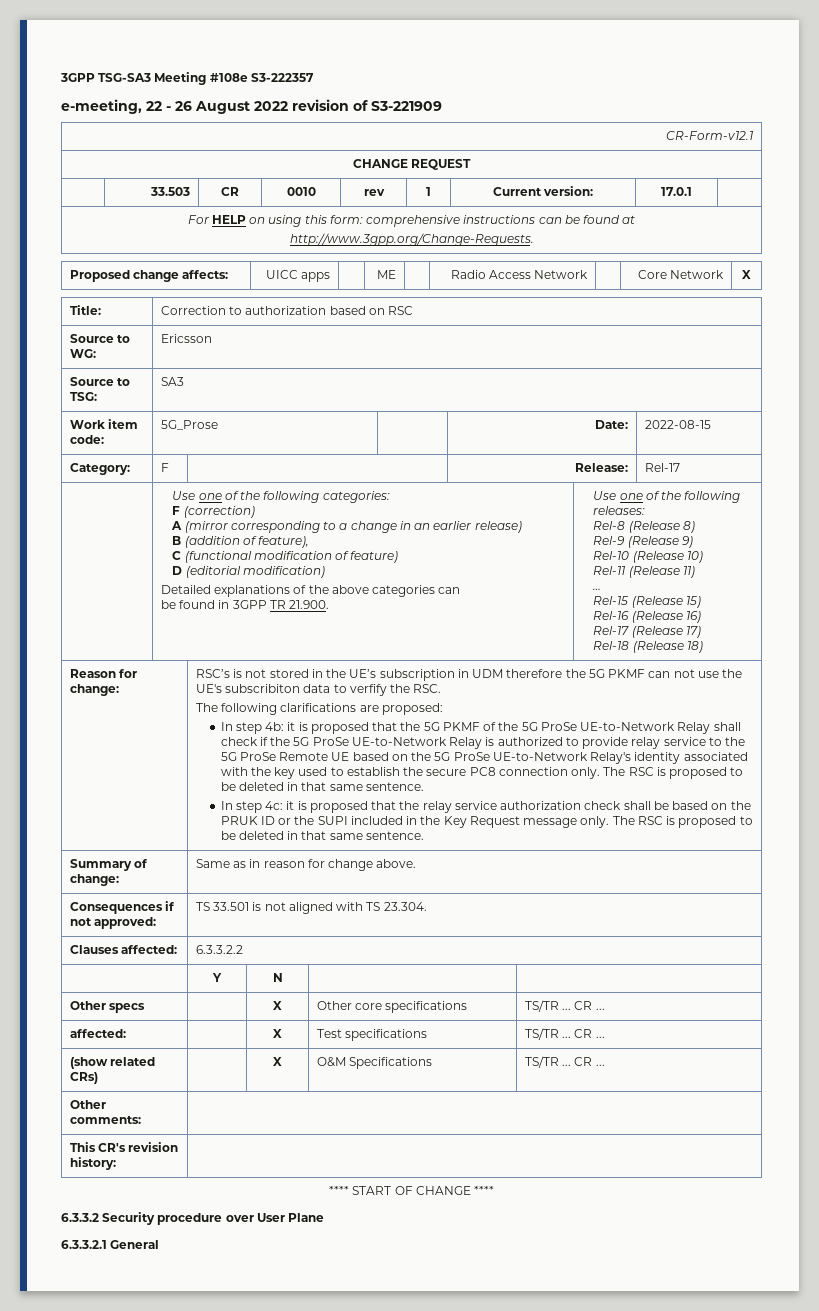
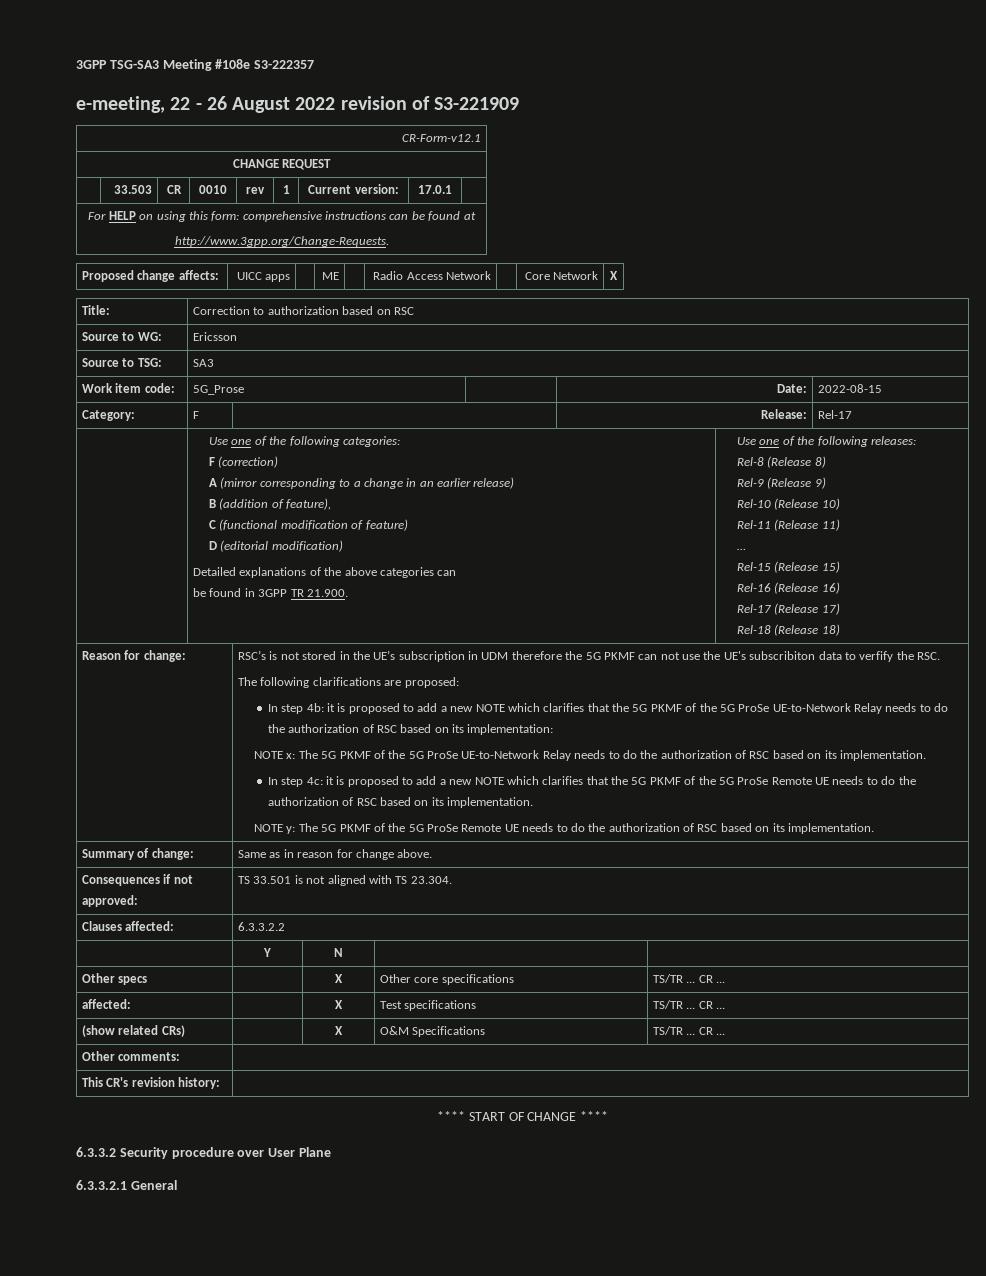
(369, 728) none -> [403,703,585,712] to add a new NOTE which clarifies
[713,722,741,731] [220,737,746,749] [220,752,748,764] [220,767,744,779] [220,782,424,791] shall check if the 5G ProSe UE-to-Network Relay is authorized to provide relay service to the 5G ProSe Remote UE based on the 5G ProSe UE-to-Network Relay's identity associated with the key used to establish the secure PC8 connection only. The RSC is proposed to be deleted in that same sentence. -> [885,703,949,712] [267,724,554,735] [254,750,926,761] needs to do the authorization of RSC based on its implementation: // NOTE x: The 5G PKMF of the 5G ProSe UE-to-Network Relay needs to do the authorization of RSC based on its implementation.
[371,801,751,813] [220,816,753,828] [220,831,424,840] that the relay service authorization check shall be based on the PRUK ID or the SUPI included in the Key Request message only. The RSC is proposed to be deleted in that same sentence. -> [402,776,916,785] [267,797,534,808] [254,823,874,834] to add a new NOTE which clarifies that the 5G PKMF of the 5G ProSe Remote UE needs to do the authorization of RSC based on its implementation. // NOTE y: The 5G PKMF of the 5G ProSe Remote UE needs to do the authorization of RSC based on its implementation.

